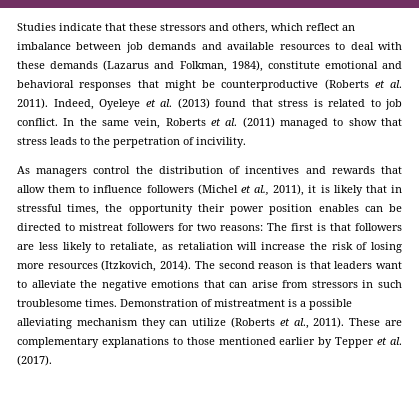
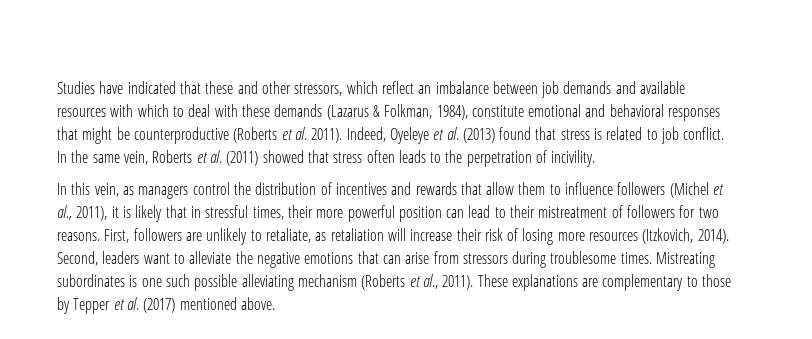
[59,23,268,34] indicate that these stressors and others, -> [99,81,343,96] have indicated that these and other stressors,
(330, 47) none -> [110,104,169,117] with which
[154,61,175,69] and -> [372,105,380,117] &
[280,118,402,129] [17,137,47,145] managed to show that stress -> [262,150,395,163] showed that stress often
[17,166,30,174] As -> [57,182,134,197] In this vein, as
[105,204,403,215] [17,223,402,231] [17,242,92,253] the opportunity their power position enables can be directed to mistreat followers for two reasons: The first is that followers are less likely -> [287,205,719,222] [57,228,248,245] their more powerful position can lead to their mistreatment of followers for two reasons. First, followers are unlikely
[309,242,327,250] the -> [456,228,482,241] their
[194,261,331,269] The second reason is that -> [57,251,98,266] Second,
[362,280,402,288] [17,299,352,310] [17,318,227,329] in such troublesome times. Demonstration of mistreatment is a possible alleviating mechanism they can utilize -> [512,251,716,268] [57,274,357,291] during troublesome times. Mistreating subordinates is one such possible alleviating mechanism
(381, 322) none -> [511,274,578,291] explanations
[101,337,169,348] explanations -> (684, 282) none
[218,337,316,345] mentioned earlier -> (732, 280) none
[17,355,52,366] (2017). -> [143,297,275,313] (2017) mentioned above.

